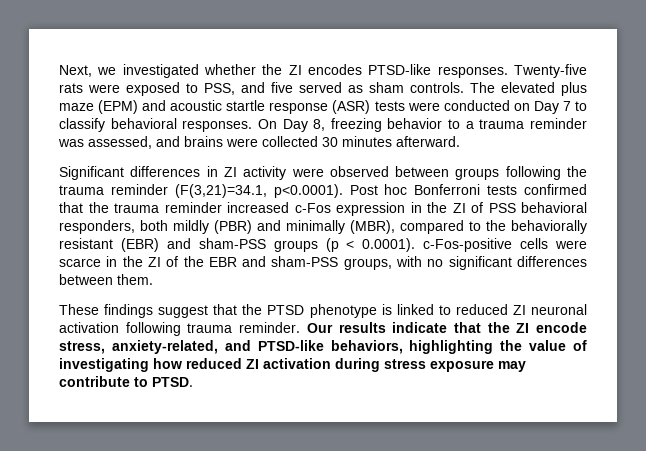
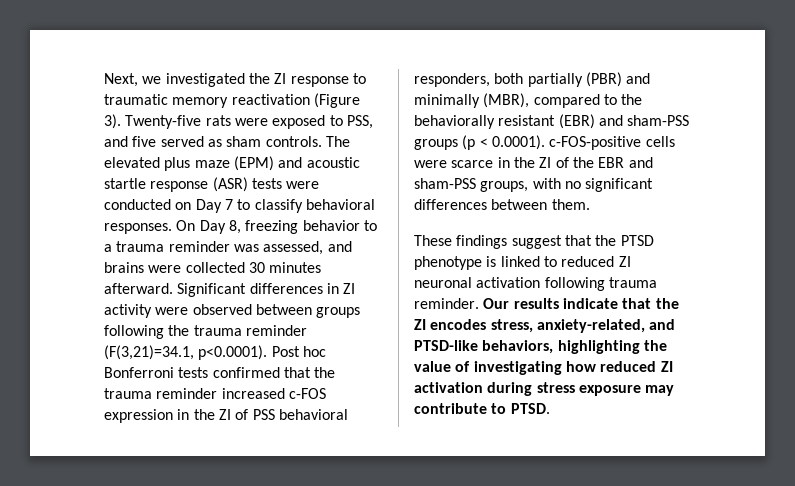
[204,64,508,78] whether the ZI encodes PTSD-like responses. -> [248,73,366,87] [104,93,360,108] [104,114,121,129] the ZI response to traumatic memory reactivation (Figure 3).
(460, 141) // -> (173, 288) none
[294,203,331,213] c-Fos -> [288,388,326,399] c-FOS
[173,220,209,234] mildly -> [527,73,583,87] partially
[423,238,513,252] c-Fos-positive -> [549,136,642,150] c-FOS-positive
[535,322,587,333] encode -> [430,319,487,330] encodes

